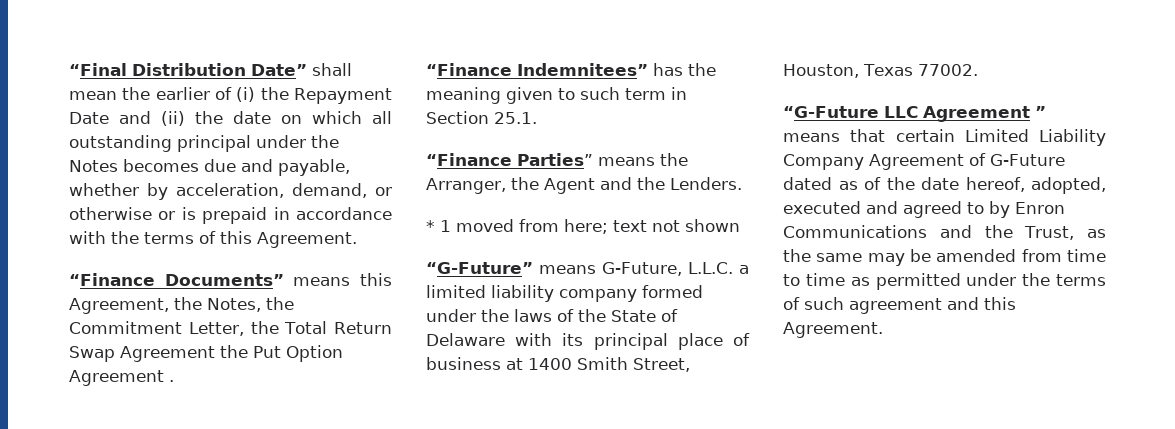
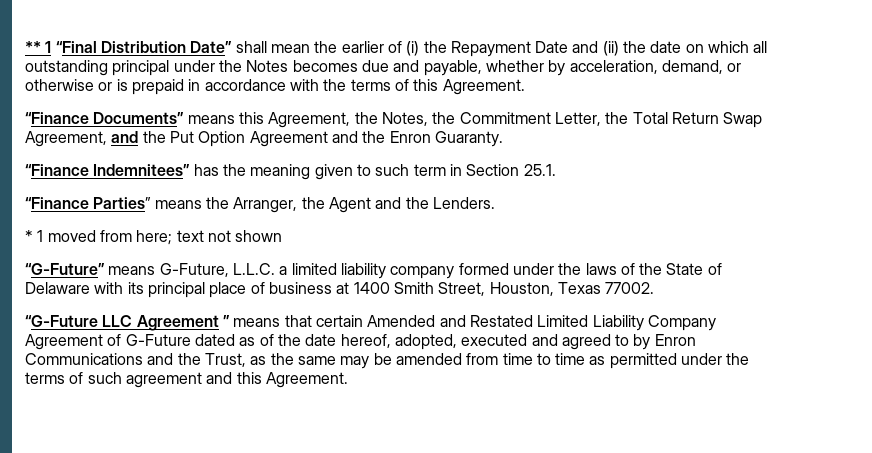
(69, 69) none -> [25,41,52,53] ** 1
[120,346,215,362] Agreement -> [25,131,139,147] Agreement, and
[169,380,174,382] . -> [331,131,503,147] and the Enron Guaranty.
(955, 135) none -> [367,315,533,327] Amended and Restated

